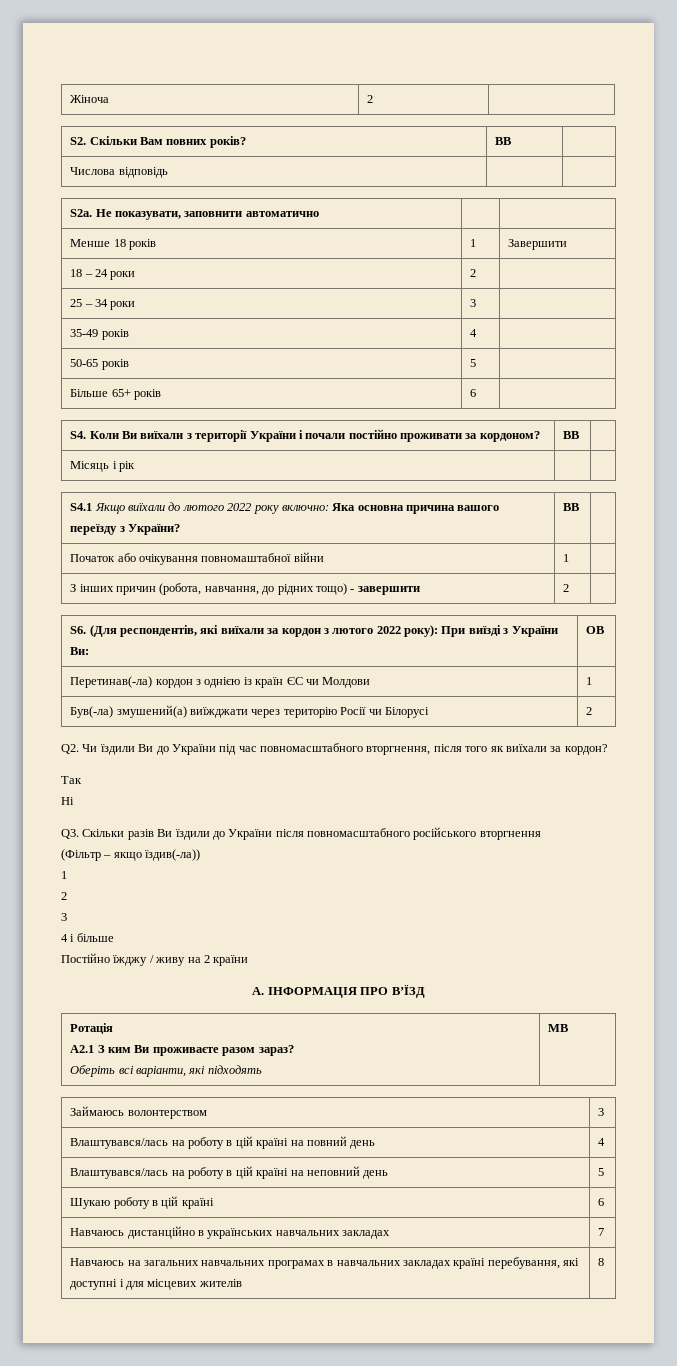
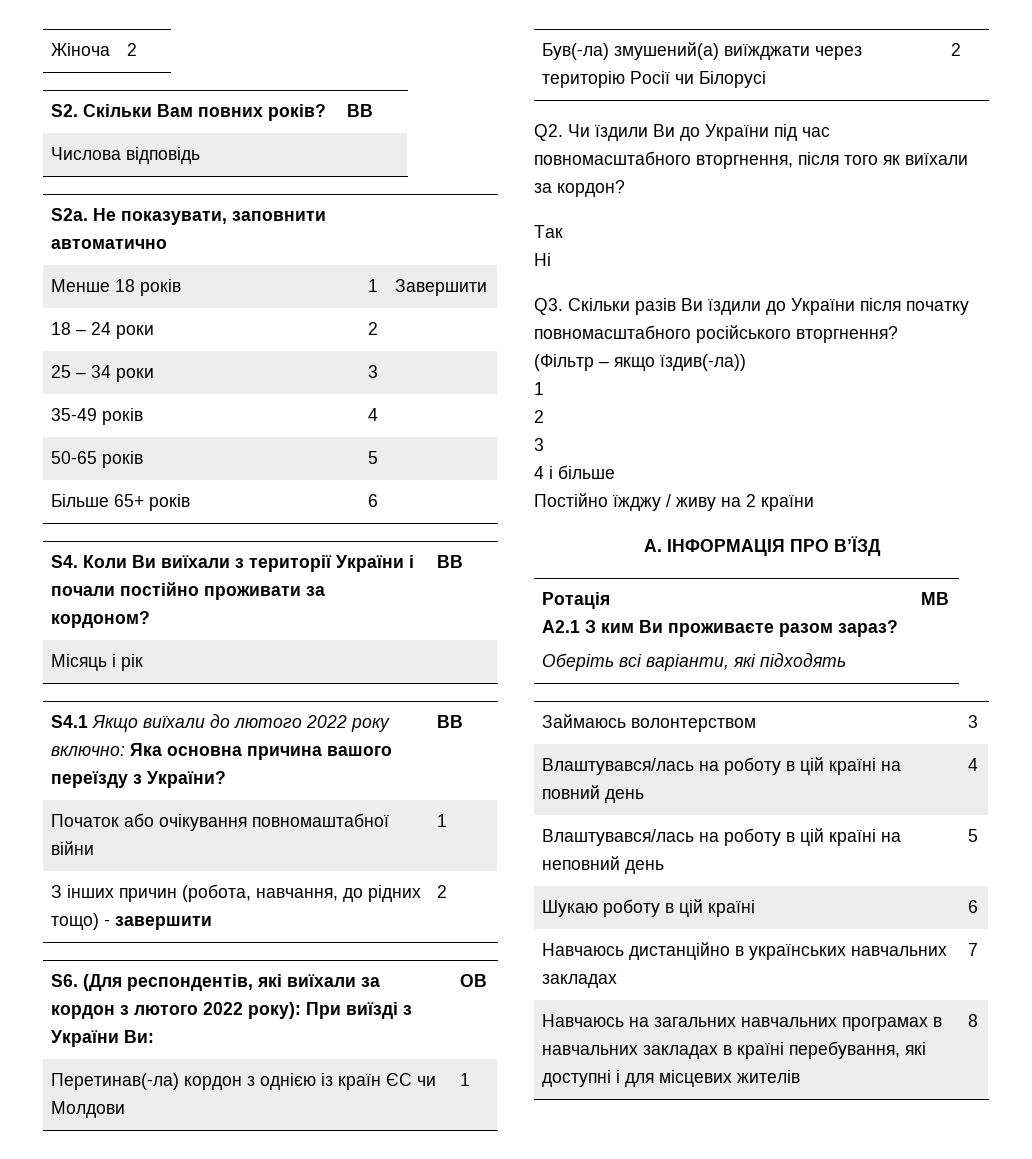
(304, 833) none -> [906,301,969,315] початку
[479,831,541,840] вторгнення -> [796,326,898,343] вторгнення?
(451, 1264) none -> [723,1045,733,1055] в

